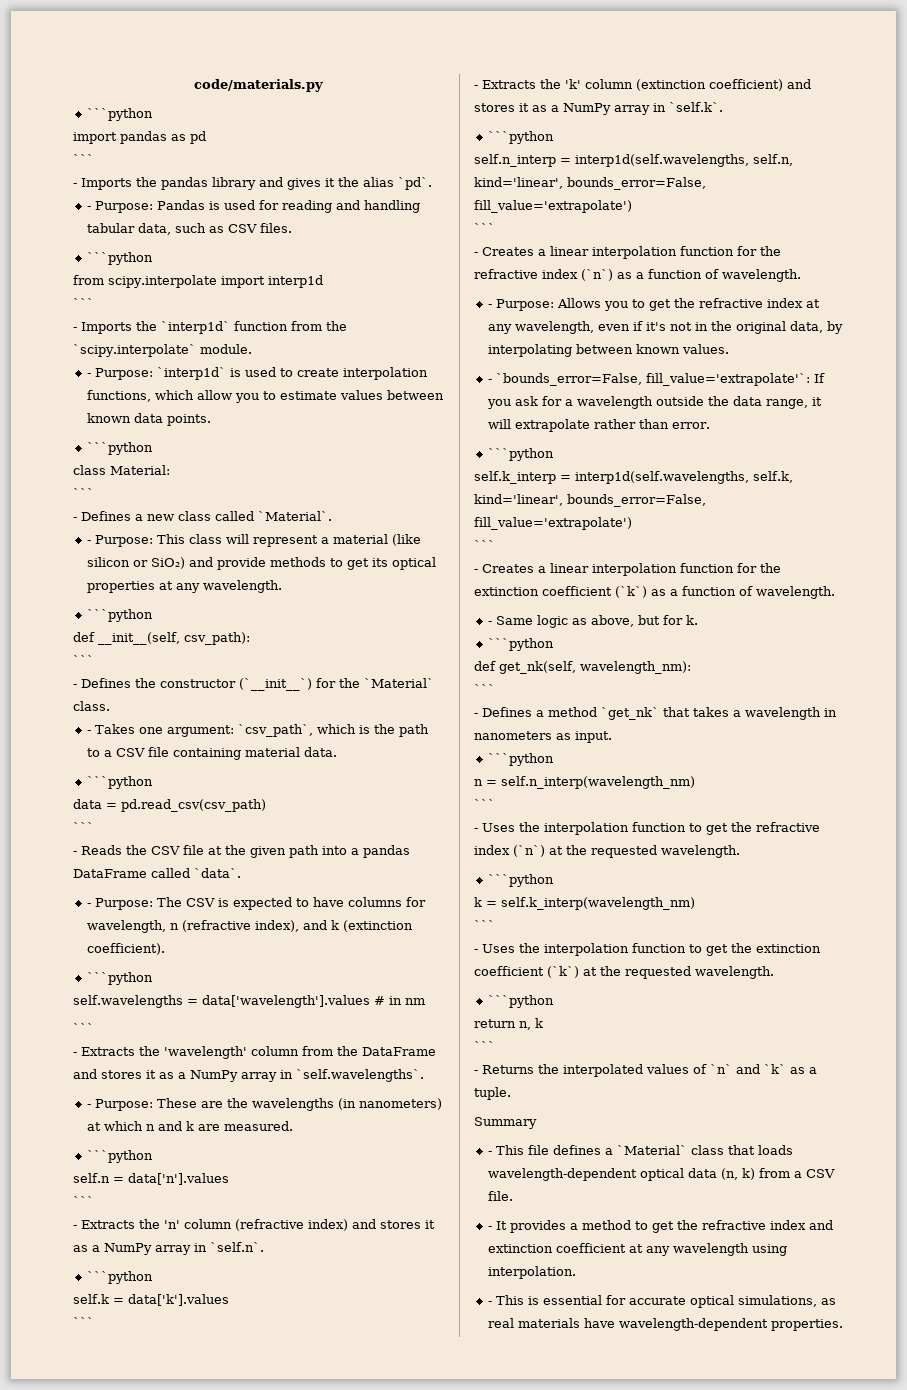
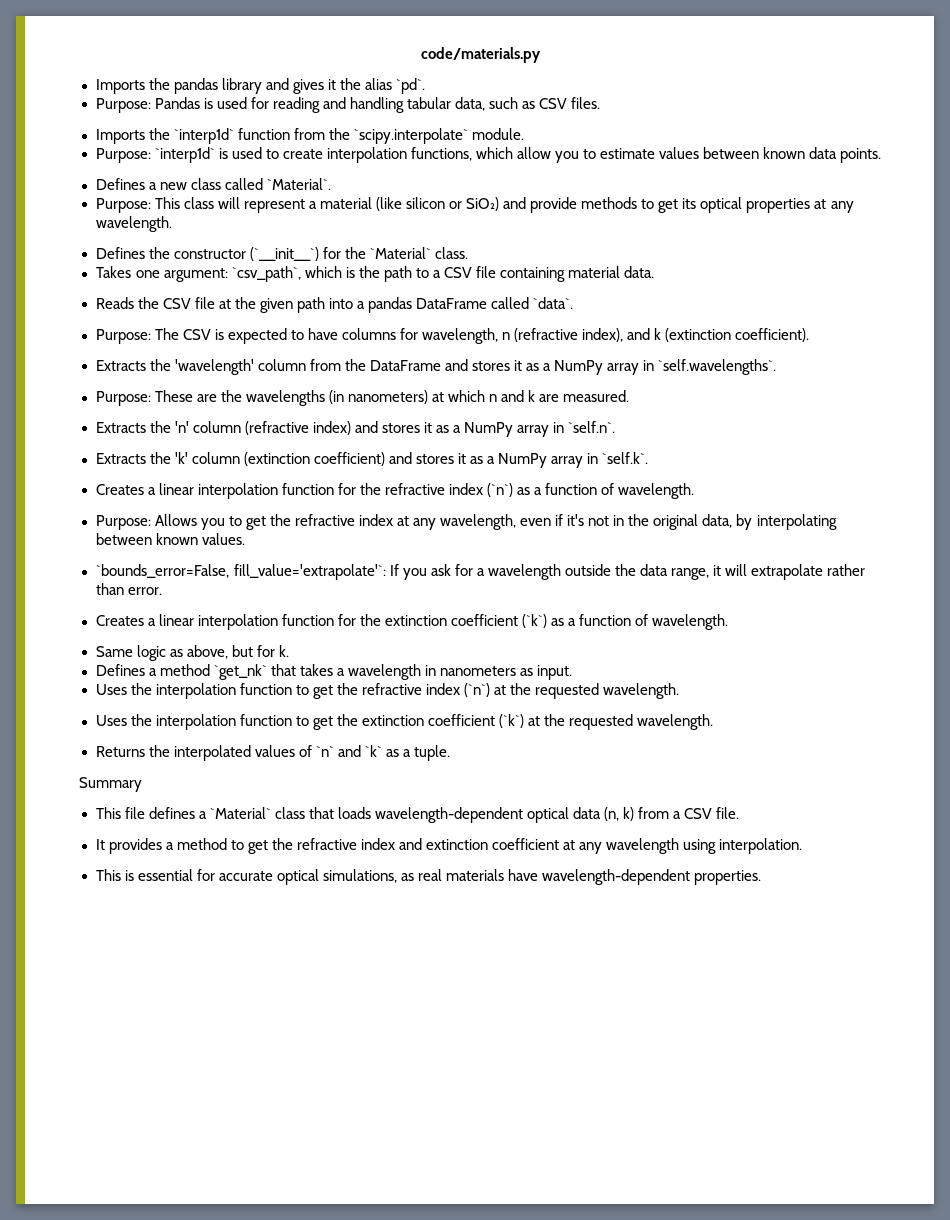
[87,108,154,121] [73,131,206,144] [73,154,94,164] [73,183,77,187] ```python // import pandas as pd // ``` // - -> (541, 55) none
[87,206,92,210] - -> (425, 86) none
[87,252,154,265] [73,275,323,288] [73,298,94,308] [73,327,77,331] ```python // from scipy.interpolate import interp1d // ``` // - -> (601, 103) none
[87,373,92,377] - -> (524, 134) none
[87,442,154,455] [73,465,170,475] [73,488,94,498] [73,517,77,521] ```python // class Material: // ``` // - -> (882, 155) none
[87,540,92,544] - -> (331, 184) none
[87,609,154,622] [73,632,250,645] [73,655,94,665] [73,684,77,688] ```python // def __init__(self, csv_path): // ``` // - -> (172, 224) none
[87,730,92,734] - -> (468, 253) none
[87,776,154,789] [73,799,266,812] [73,822,94,832] [73,851,77,855] ```python // data = pd.read_csv(csv_path) // ``` // - -> (655, 272) none
[87,903,92,907] - -> (574, 303) none
[87,972,154,985] [73,995,425,1008] [73,1023,94,1033] [73,1052,77,1056] ```python // self.wavelengths = data['wavelength'].values # in nm // ``` // - -> (810, 335) none
[87,1104,92,1108] - -> (777, 367) none
[87,1150,154,1163] [73,1173,229,1185] [73,1196,94,1206] [73,1225,77,1229] ```python // self.n = data['n'].values // ``` // - -> (630, 396) none
[87,1271,154,1284] [73,1294,229,1306] [73,1317,94,1327] [474,85,478,89] ```python // self.k = data['k'].values // ``` // - -> (616, 427) none
[488,131,555,144] [474,154,793,167] [474,177,706,190] [474,200,632,213] [474,223,495,233] [474,252,478,256] ```python // self.n_interp = interp1d(self.wavelengths, self.n, kind='linear', bounds_error=False, fill_value='extrapolate') // ``` // - -> (649, 458) none
[488,304,493,308] - -> (695, 491) none
[488,379,493,383] - -> (245, 539) none
[488,448,555,461] [474,471,793,484] [474,494,706,507] [474,517,632,530] [474,540,495,550] [474,569,478,573] ```python // self.k_interp = interp1d(self.wavelengths, self.k, kind='linear', bounds_error=False, fill_value='extrapolate') // ``` // - -> (162, 591) none
[488,621,493,625] - -> (729, 622) none
[488,638,555,651] [474,661,691,674] [474,684,495,694] [474,713,478,717] ```python // def get_nk(self, wavelength_nm): // ``` // - -> (289, 651) none
[488,753,555,766] [474,776,695,789] [474,799,495,809] [474,828,478,832] ```python // n = self.n_interp(wavelength_nm) // ``` // - -> (573, 672) none
[488,874,555,887] [474,897,695,910] [474,920,495,930] [474,949,478,953] ```python // k = self.k_interp(wavelength_nm) // ``` // - -> (680, 691) none
[488,995,555,1008] [474,1018,543,1030] [474,1041,495,1051] [474,1070,478,1074] ```python // return n, k // ``` // - -> (714, 722) none
[488,1151,493,1155] - -> (142, 784) none
[488,1226,493,1230] - -> (740, 813) none
[488,1301,493,1305] - -> (803, 846) none

